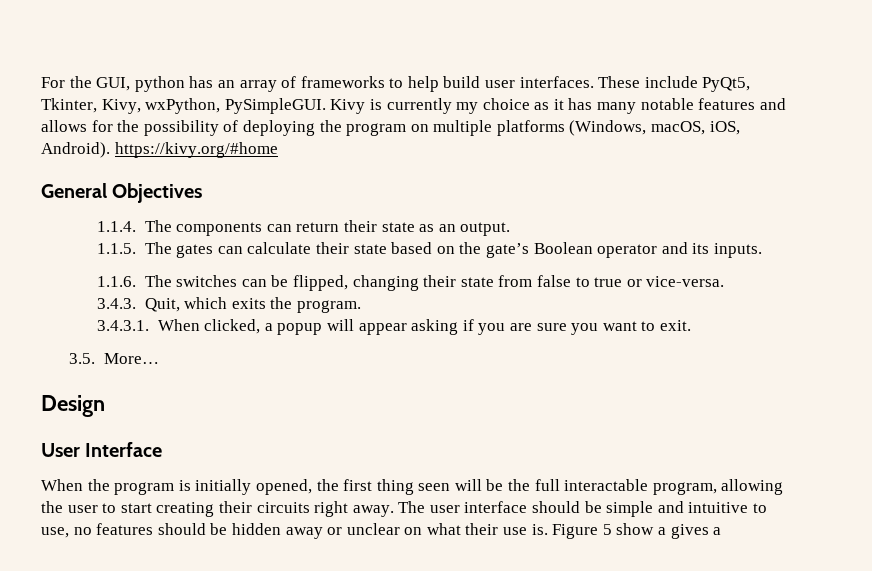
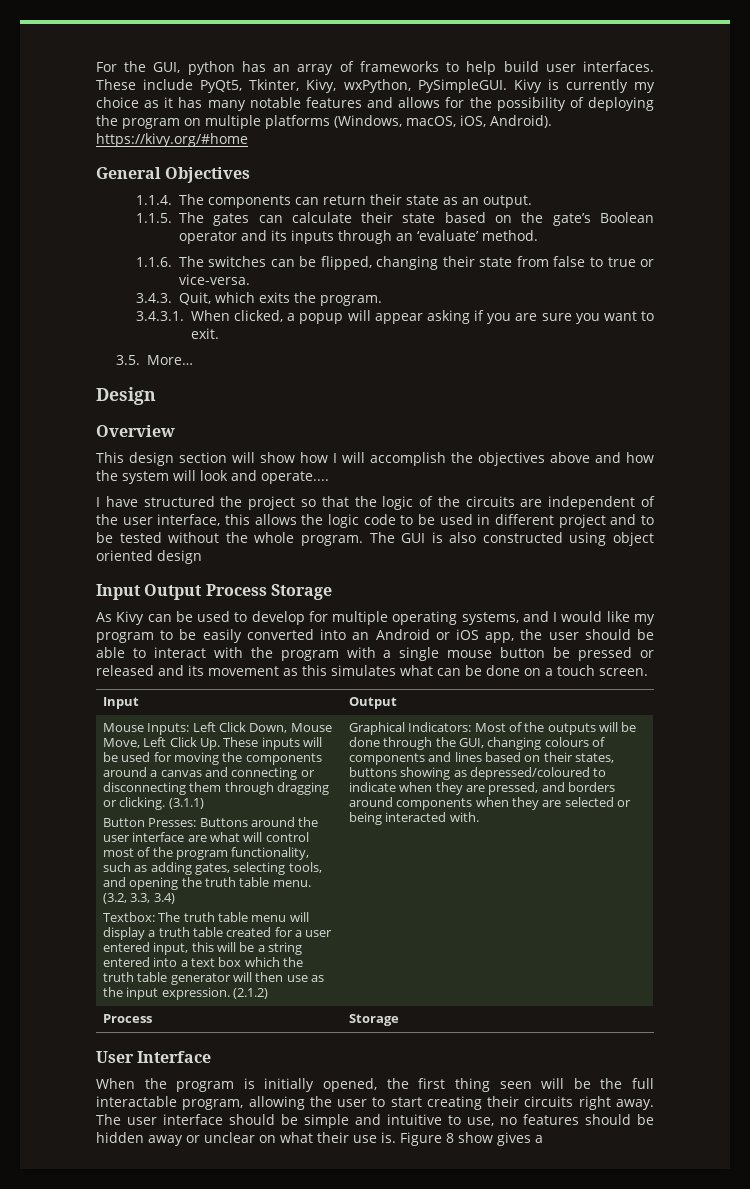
[713,243,762,258] inputs. -> [290,230,538,244] inputs through an ‘evaluate’ method.
(105, 406) none -> [96,425,175,437] [96,452,654,466] [96,470,329,484] [96,496,655,510] [96,514,655,528] [96,532,654,546] [96,550,202,564] [96,584,332,600] [96,611,655,625] [96,629,654,643] [96,647,654,661] [96,665,648,676] [102,697,139,709] [348,697,397,709] [102,722,332,735] [102,737,323,750] [102,752,322,765] [102,767,315,780] [102,782,329,795] [102,797,204,810] [102,817,319,827] [102,832,309,842] [102,847,310,860] [102,862,322,875] [102,877,311,890] [102,893,175,904] [102,912,309,922] [102,927,333,940] [102,942,303,955] [102,957,304,967] [102,972,325,985] [102,987,268,1000] [348,722,637,735] [348,737,606,750] [348,752,615,765] [348,767,607,780] [348,782,616,795] [348,797,632,810] [348,812,479,825] [102,1014,152,1023] [348,1014,399,1026] // Overview // This design section will show how I will accomplish the objectives above and how the system will look and operate.... // I have structured the project so that the logic of the circuits are independent of the user interface, this allows the logic code to be used in different project and to be tested without the whole program. The GUI is also constructed using object oriented design // Input Output Process Storage // As Kivy can be used to develop for multiple operating systems, and I would like my program to be easily converted into an Android or iOS app, the user should be able to interact with the program with a single mouse button be pressed or released and its movement as this simulates what can be done on a touch screen. // Input | Output // Mouse Inputs: Left Click Down, Mouse Move, Left Click Up. These inputs will be used for moving the components around a canvas and connecting or disconnecting them through dragging or clicking. (3.1.1) // Button Presses: Buttons around the user interface are what will control most of the program functionality, such as adding gates, selecting tools, and opening the truth table menu. (3.2, 3.3, 3.4) // Textbox: The truth table menu will display a truth table created for a user entered input, this will be a string entered into a text box which the truth table generator will then use as the input expression. (2.1.2) | Graphical Indicators: Most of the outputs will be done through the GUI, changing colours of components and lines based on their states, buttons showing as depressed/coloured to indicate when they are pressed, and borders around components when they are selected or being interacted with. // Process | Storage
[602,523,667,535] 5 show a -> [446,1132,493,1143] 8 show

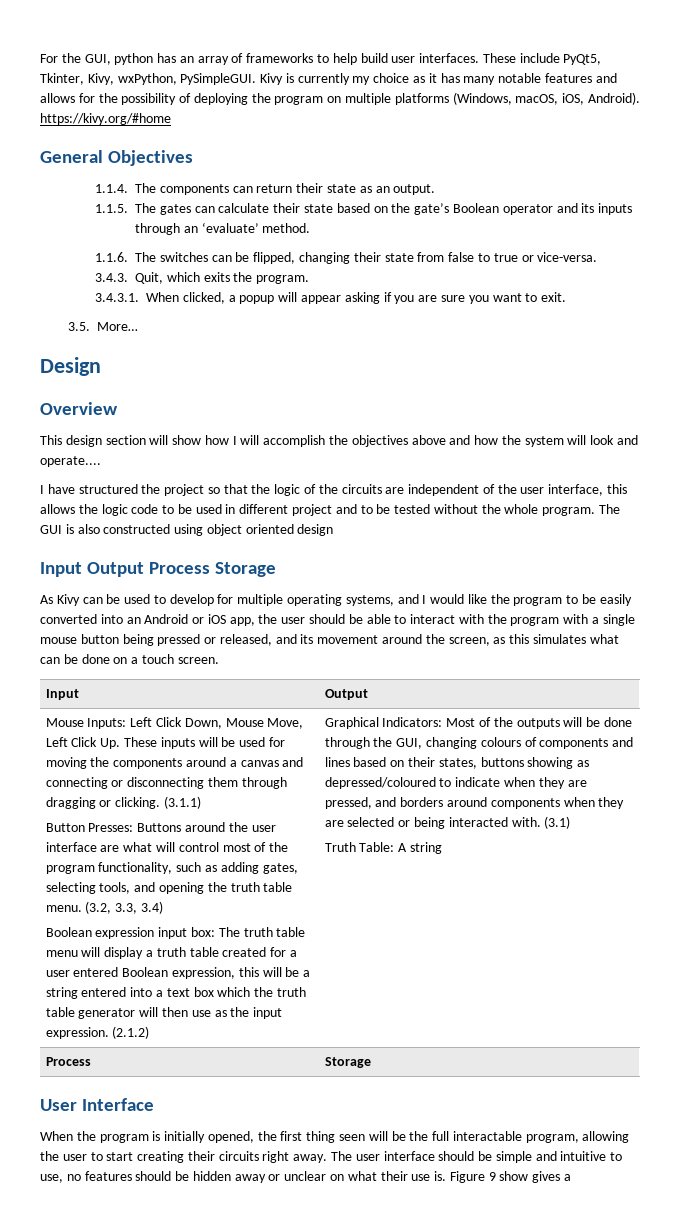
[634,614,655,625] my -> [490,594,510,604] the
[553,647,571,658] be -> [122,634,154,646] being
[96,665,154,676] released -> [219,634,272,646] released,
(279, 671) none -> [382,634,490,646] around the screen,
[102,912,155,922] Textbox: -> [45,927,216,939] Boolean expression input box:
[153,942,189,955] input, -> [122,967,236,979] Boolean expression,
(479, 817) none -> [544,816,571,829] [324,842,443,854] (3.1) // Truth Table: A string
[446,1133,454,1143] 8 -> [488,1172,496,1181] 9

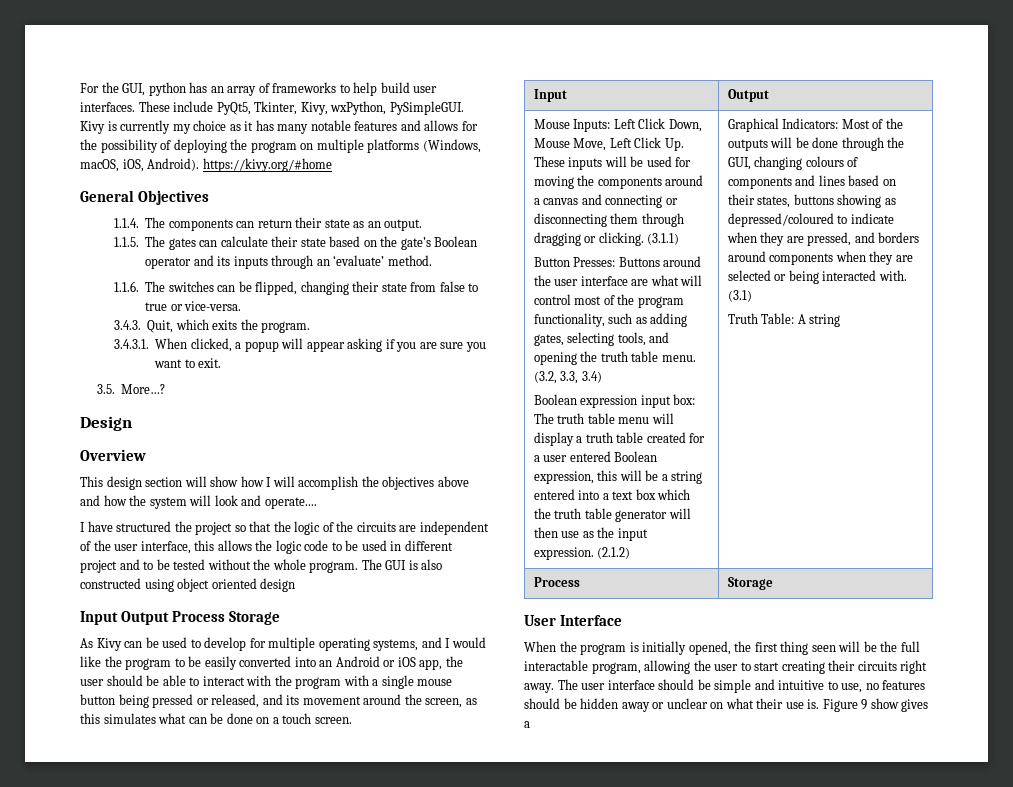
[96,322,138,331] More… -> [121,384,166,394] More…?

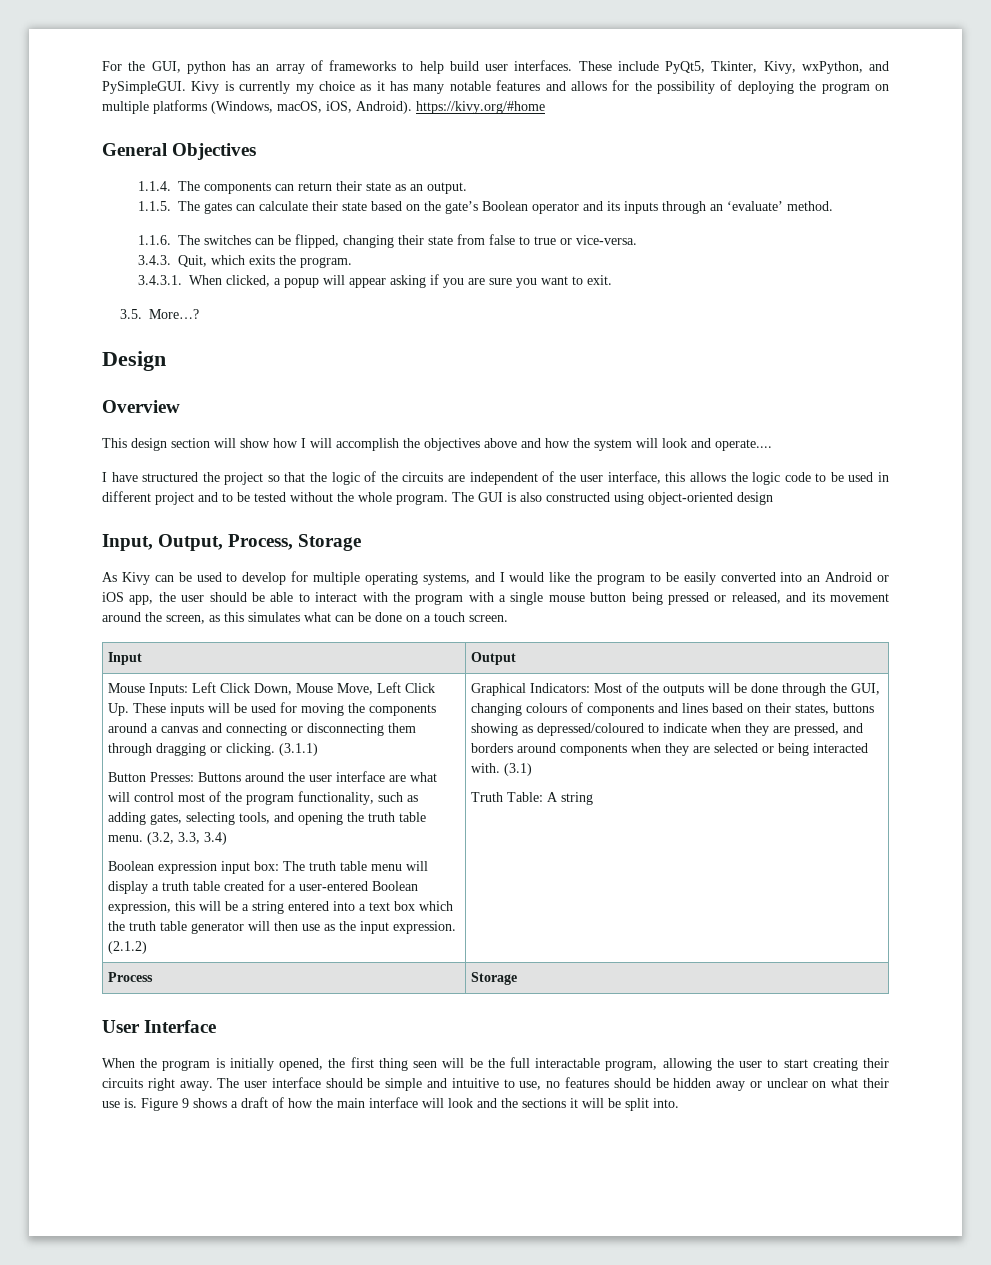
(387, 108) none -> [869,61,889,71] and
[177,578,257,592] object oriented -> [648,492,733,505] object-oriented
[80,611,226,625] Input Output Process -> [102,534,294,551] Input, Output, Process,
[543,451,611,462] user entered -> [299,881,369,891] user-entered
[870,698,929,712] [524,721,530,728] show gives a -> [193,1097,679,1111] shows a draft of how the main interface will look and the sections it will be split into.

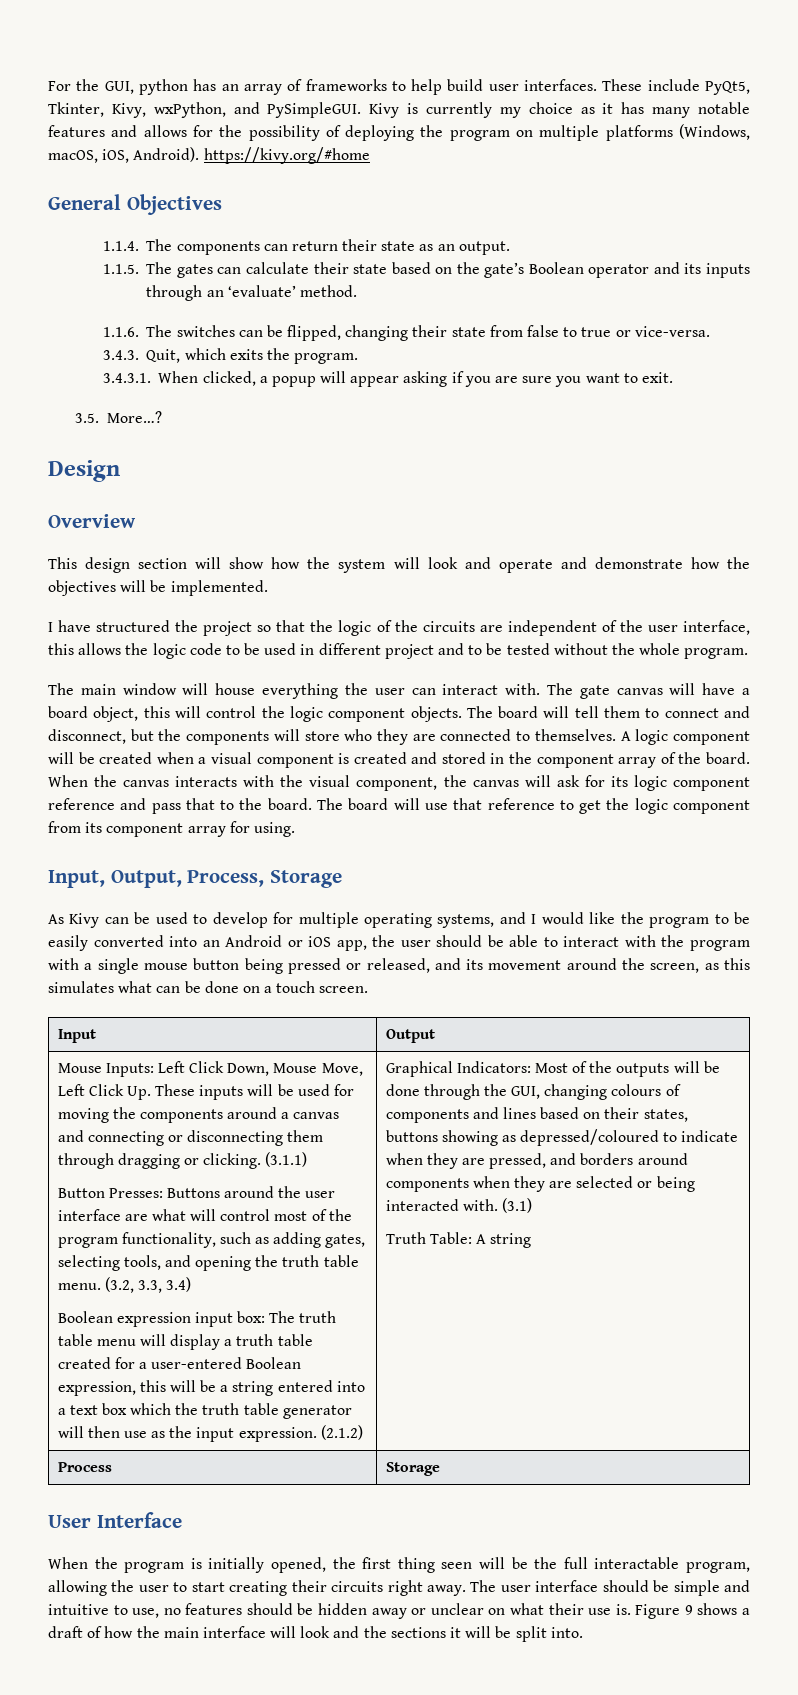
[301,438,570,451] I will accomplish the objectives above and how -> (301, 563) none
[715,439,772,451] operate.... -> [498,557,750,573] [48,580,268,596] operate and demonstrate how the objectives will be implemented.
[452,492,773,505] The GUI is also constructed using object-oriented design -> [48,683,750,699] [48,706,750,722] [48,729,750,745] [48,752,750,768] [48,775,750,791] [48,798,750,814] [48,821,295,837] // The main window will house everything the user can interact with. The gate canvas will have a board object, this will control the logic component objects. The board will tell them to connect and disconnect, but the components will store who they are connected to themselves. A logic component will be created when a visual component is created and stored in the component array of the board. When the canvas interacts with the visual component, the canvas will ask for its logic component reference and pass that to the board. The board will use that reference to get the logic component from its component array for using.

